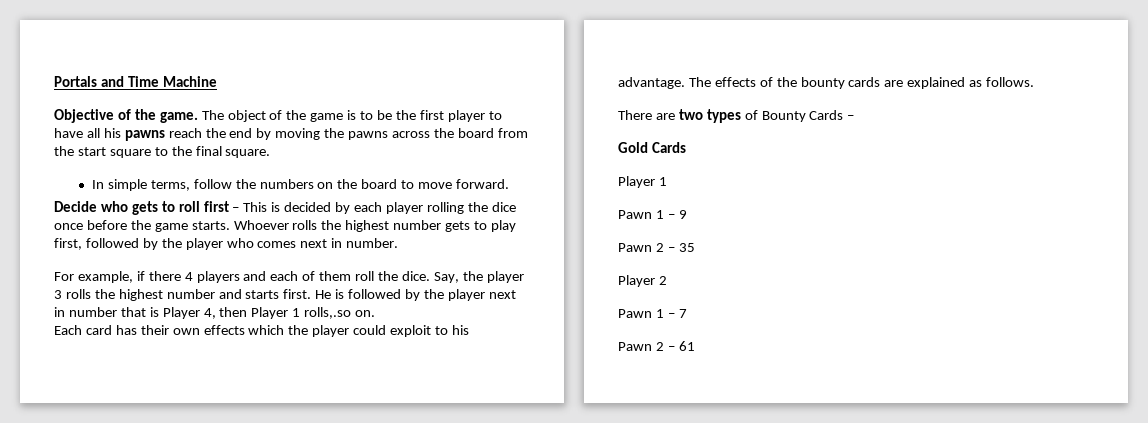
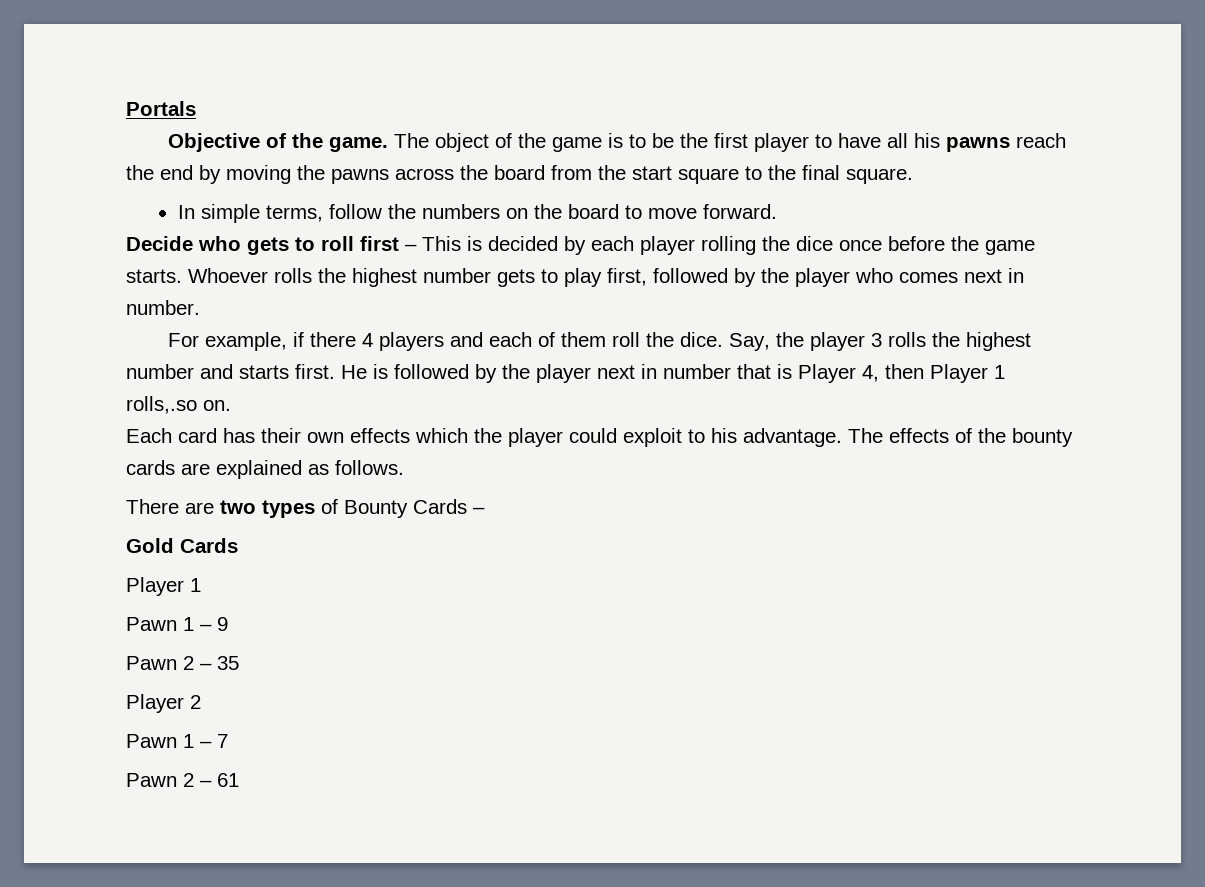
[100,76,217,87] and Time Machine -> (196, 108) none

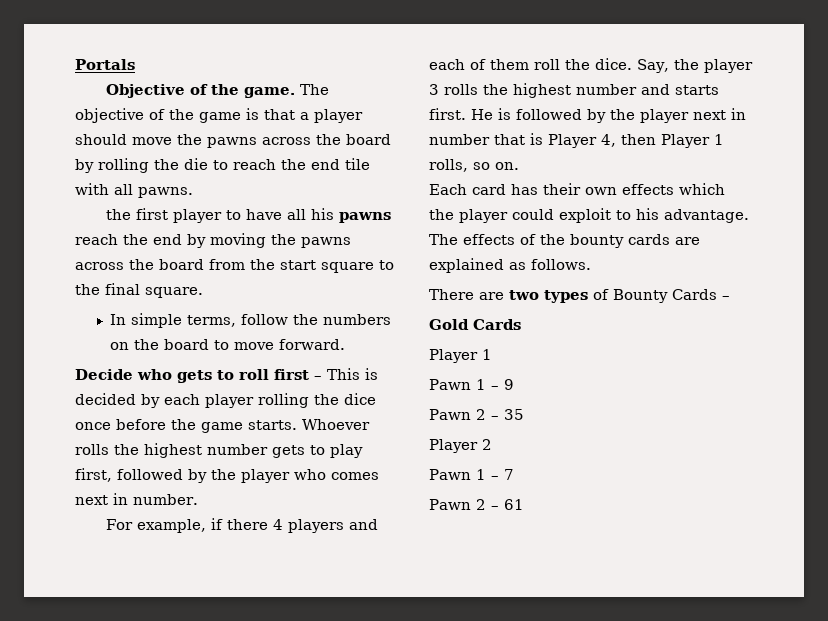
[435,133,490,152] object -> [75,108,144,123] objective
[629,133,675,148] to be -> [264,109,363,123] [75,134,391,148] [75,158,370,173] [75,183,193,198] that a player should move the pawns across the board by rolling the die to reach the end tile with all pawns. //
[126,396,197,414] rolls,.so -> [429,159,490,172] rolls, so

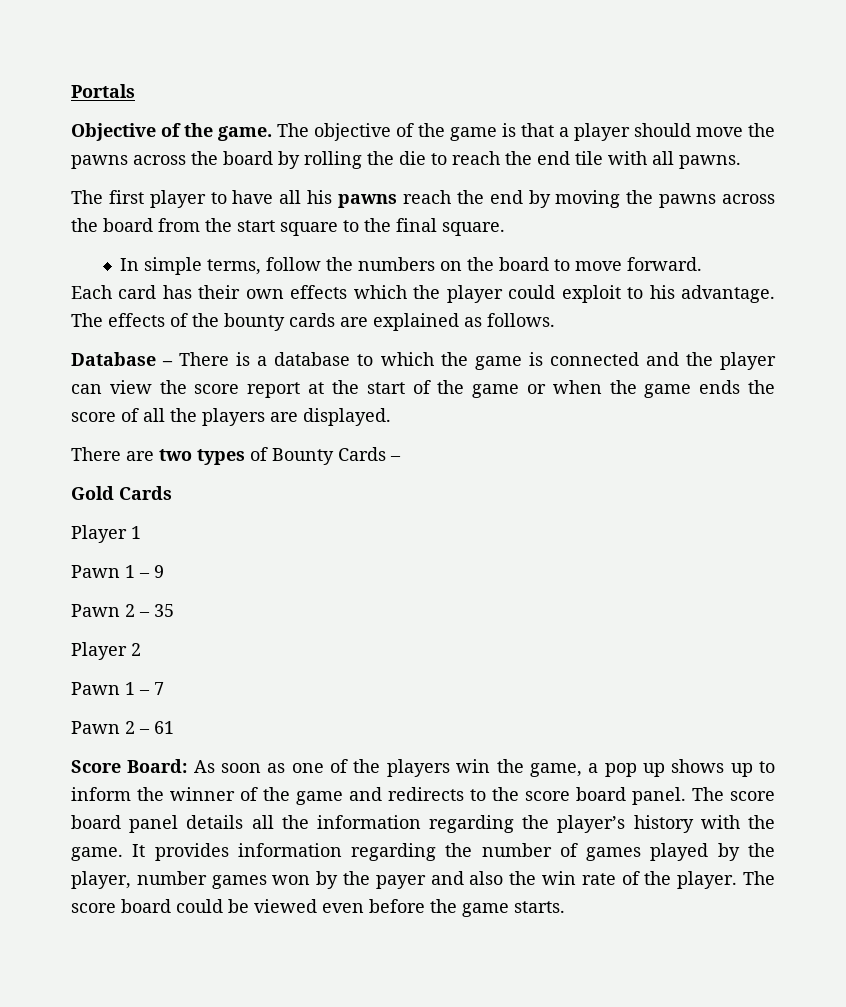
[105,209,131,220] the -> [71,190,103,204] The
[75,368,378,383] [75,393,376,408] [75,419,370,433] [75,443,363,458] [75,468,379,483] [75,493,198,505] [105,518,378,533] [429,58,753,73] [429,83,719,98] [429,108,746,123] [429,133,724,148] [429,159,519,172] // Decide who gets to roll first – This is decided by each player rolling the dice once before the game starts. Whoever rolls the highest number gets to play first, followed by the player who comes next in number. // For example, if there 4 players and each of them roll the dice. Say, the player 3 rolls the highest number and starts first. He is followed by the player next in number that is Player 4, then Player 1 rolls, so on. -> (703, 264) none
(591, 264) none -> [71,352,776,370] [71,380,775,398] [71,408,391,426] // Database – There is a database to which the game is connected and the player can view the score report at the start of the game or when the game ends the score of all the players are displayed.
(524, 504) none -> [71,759,776,777] [71,787,775,805] [71,815,775,833] [71,843,775,861] [71,871,775,889] [71,899,565,917] // Score Board: As soon as one of the players win the game, a pop up shows up to inform the winner of the game and redirects to the score board panel. The score board panel details all the information regarding the player’s history with the game. It provides information regarding the number of games played by the player, number games won by the payer and also the win rate of the player. The score board could be viewed even before the game starts.

